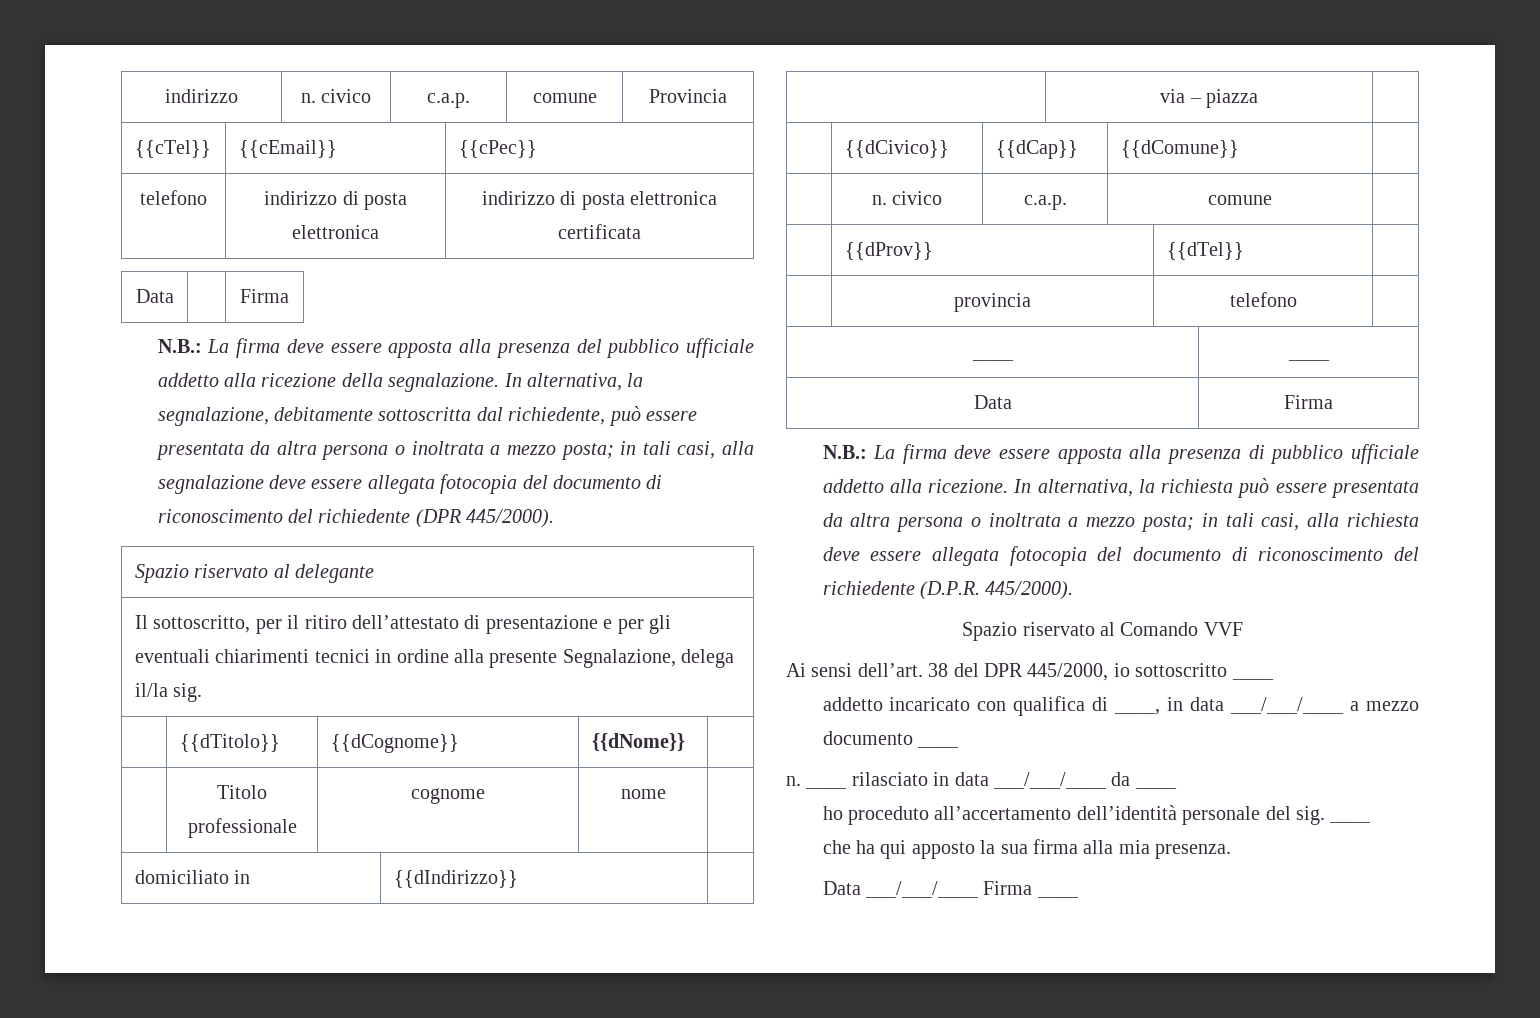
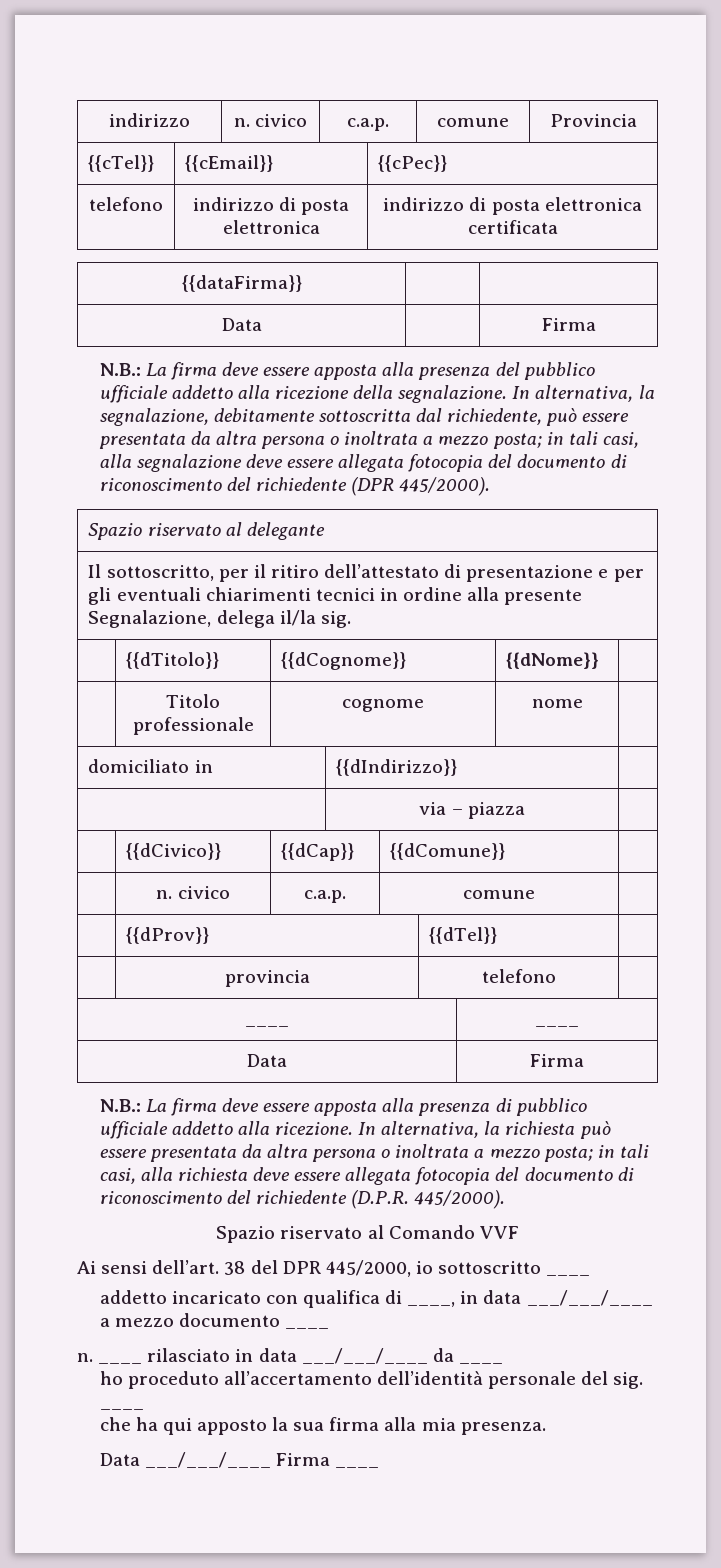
(641, 231) none -> [181,275,302,292] // {{dataFirma}} | |

